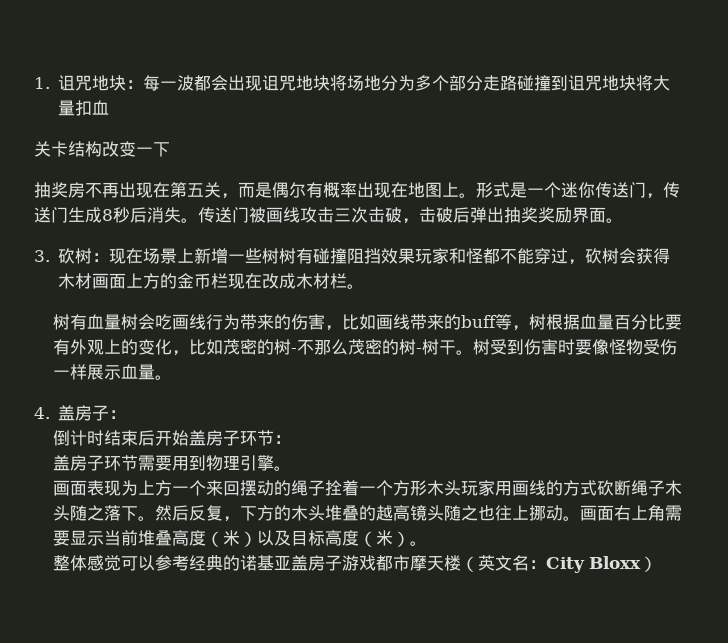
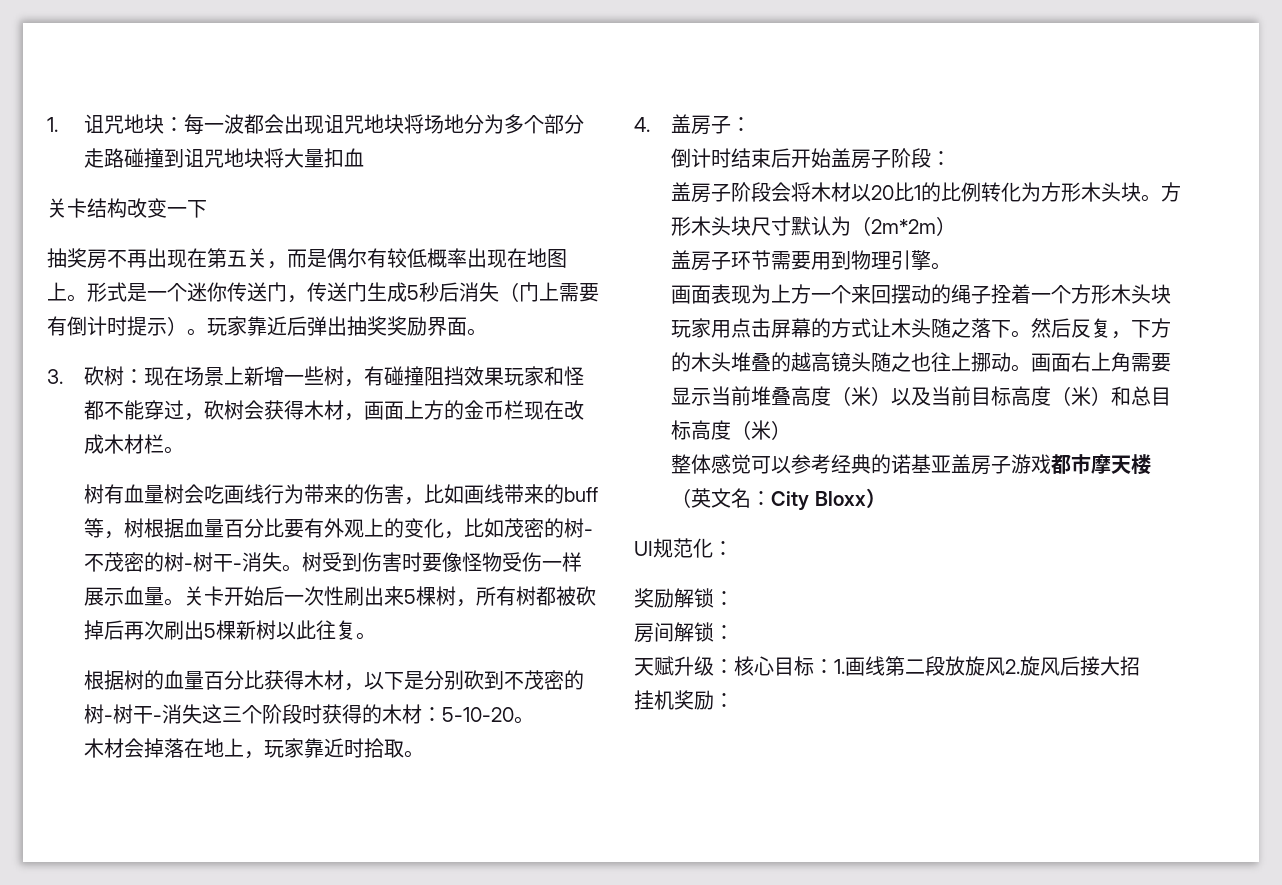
(323, 190) none -> [387,248,427,268] 较低
[102,209,113,221] 8 -> [407,285,419,300] 5
[181,207,453,224] 。传送门被画线攻击三次击破，击破 -> [499,282,599,302] [47,316,287,336] （门上需要有倒计时提示）。玩家靠近
[279,248,297,264] 树 -> [344,379,365,387] ，
(93, 281) none -> [344,413,365,421] ，
[313,339,456,355] 那么茂密的树-树干 -> [104,552,283,572] 茂密的树-树干-消失
(172, 377) none -> [184,586,597,607] [84,620,377,640] [84,670,585,691] [84,704,535,724] [84,738,425,759] 关卡开始后一次性刷出来5棵树，所有树都被砍掉后再次刷出5棵新树以此往复。 // 根据树的血量百分比获得木材，以下是分别砍到不茂密的树-树干-消失这三个阶段时获得的木材：5-10-20。 // 木材会掉落在地上，玩家靠近时拾取。
[239,430,291,446] 环节： -> [891,148,952,168] [671,182,1182,203] [671,216,957,236] 阶段： // 盖房子阶段会将木材以20比1的比例转化为方形木头块。方形木头块尺寸默认为（2m*2m）
[460,480,665,496] 玩家用画线的方式砍断绳子 -> [1151,284,1172,304] [671,318,892,338] 块玩家用点击屏幕的方式让
[290,530,427,547] 目标高度（米）。 -> [931,386,1172,406] [671,420,792,440] 当前目标高度（米）和总目标高度（米）
(657, 564) none -> [634,538,733,558] [634,588,734,608] [634,622,734,643] [634,656,1140,676] [634,690,734,710] // UI规范化： // 奖励解锁： // 房间解锁： // 天赋升级：核心目标：1.画线第二段放旋风2.旋风后接大招 // 挂机奖励：

